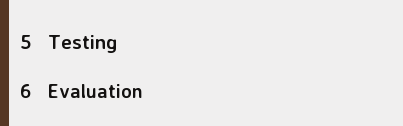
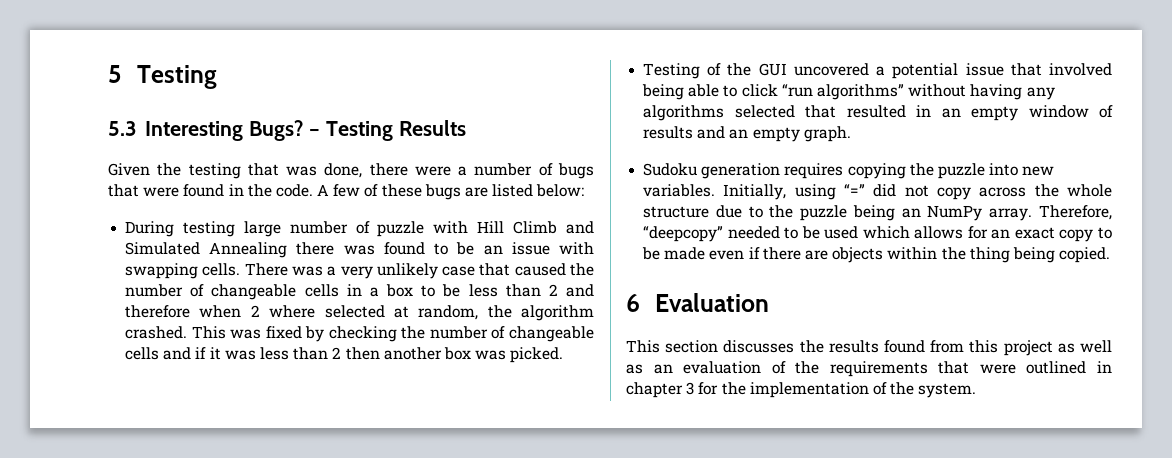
[20,84,144,98] 6 Evaluation -> [108,120,466,141] [108,163,594,179] [108,184,585,200] [125,221,594,237] [125,242,594,258] [125,263,594,279] [125,284,595,300] [125,305,594,321] [125,326,594,342] [125,347,564,363] [643,63,1112,79] [642,84,1055,100] [643,105,1113,121] [643,126,851,142] [643,163,1055,179] [643,184,1112,200] [643,205,1112,221] [643,226,1112,242] [642,247,1111,263] [626,293,770,312] [626,340,1112,356] [626,361,1112,377] [626,382,977,398] 5.3 Interesting Bugs? – Testing Results // Given the testing that was done, there were a number of bugs that were found in the code. A few of these bugs are listed below: // During testing large number of puzzle with Hill Climb and Simulated Annealing there was found to be an issue with swapping cells. There was a very unlikely case that caused the number of changeable cells in a box to be less than 2 and therefore when 2 where selected at random, the algorithm crashed. This was fixed by checking the number of changeable cells and if it was less than 2 then another box was picked. // Testing of the GUI uncovered a potential issue that involved being able to click “run algorithms” without having any algorithms selected that resulted in an empty window of results and an empty graph. // Sudoku generation requires copying the puzzle into new variables. Initially, using “=” did not copy across the whole structure due to the puzzle being an NumPy array. Therefore, “deepcopy” needed to be used which allows for an exact copy to be made even if there are objects within the thing being copied. // 6 Evaluation // This section discusses the results found from this project as well as an evaluation of the requirements that were outlined in chapter 3 for the implementation of the system.

